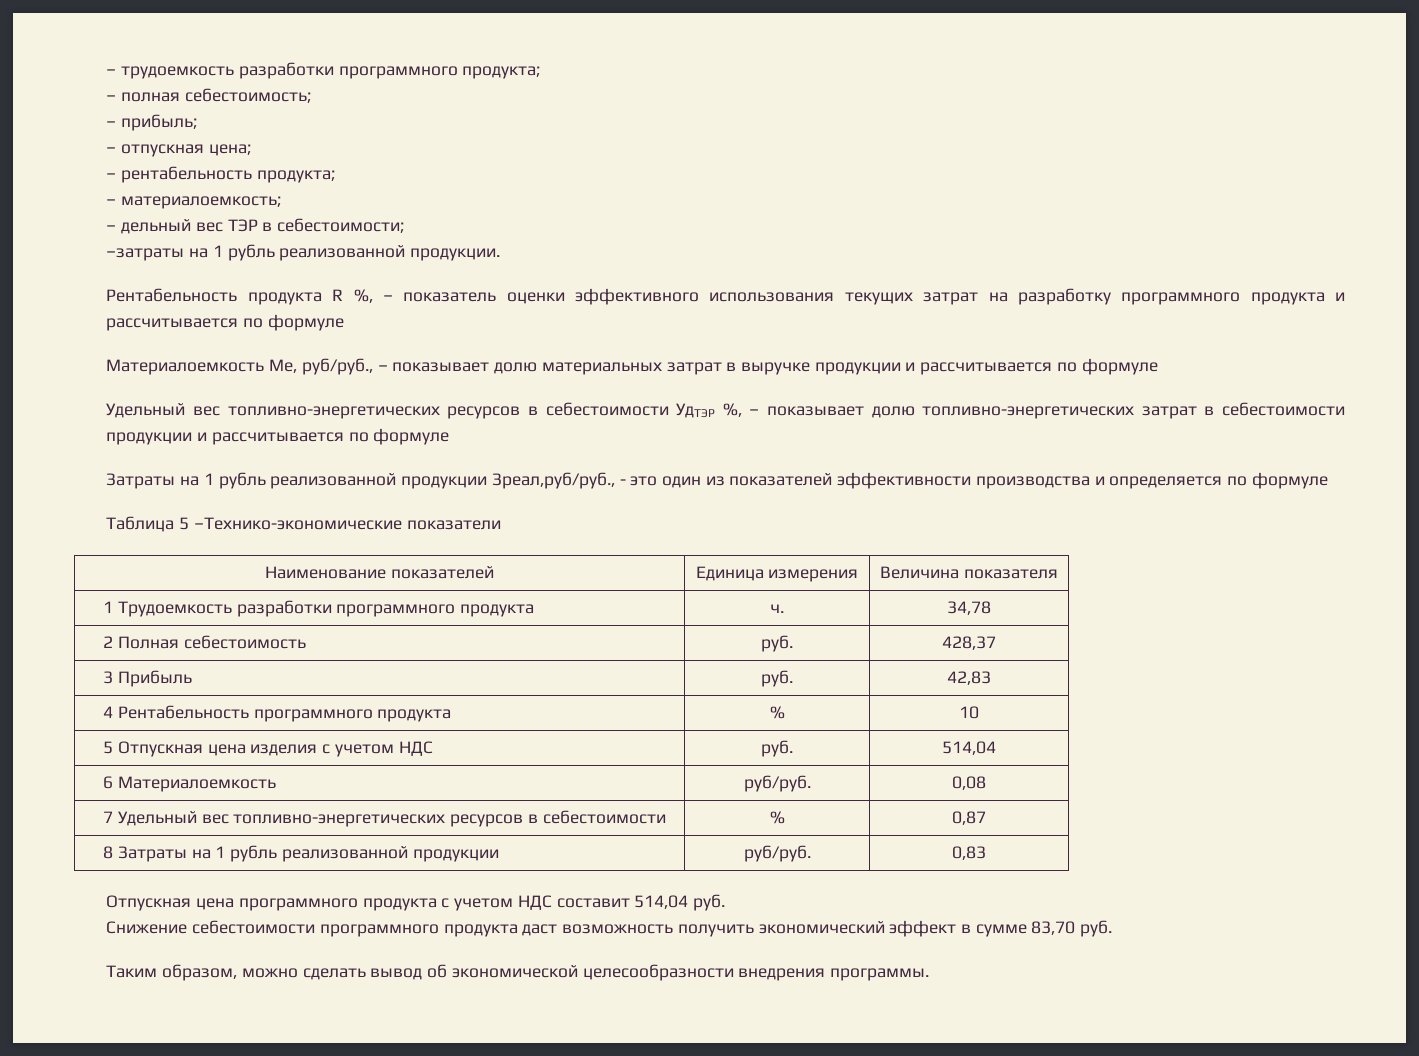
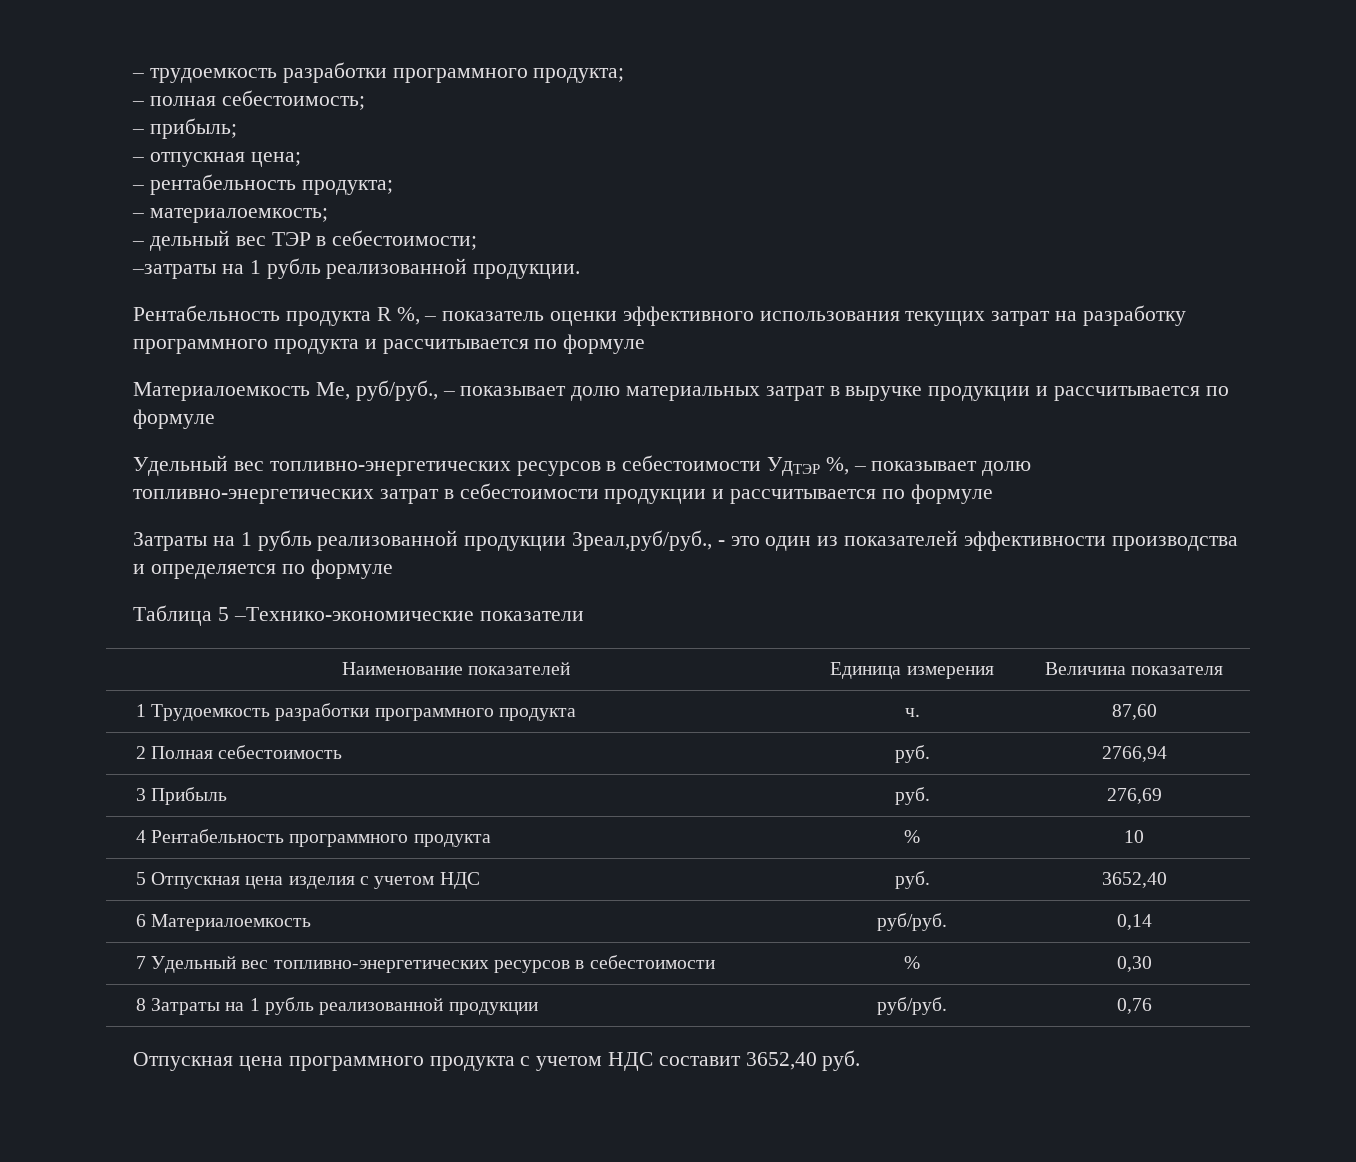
[947,601,991,615] 34,78 -> [1111,704,1157,720] 87,60
[942,636,996,650] 428,37 -> [1101,746,1167,762] 2766,94
[947,671,991,685] 42,83 -> [1106,788,1162,804] 276,69
[942,741,996,755] 514,04 -> [1101,872,1167,888] 3652,40
[952,776,986,790] 0,08 -> [1116,914,1152,930] 0,14
[952,811,986,825] 0,87 -> [1116,956,1152,972] 0,30
[952,846,986,860] 0,83 -> [1116,998,1152,1014] 0,76
[634,894,725,911] [106,920,1113,937] [106,964,929,981] 514,04 руб. // Снижение себестоимости программного продукта даст возможность получить экономический эффект в сумме 83,70 руб. // Таким образом, можно сделать вывод об экономической целесообразности внедрения программы. -> [745,1050,861,1071] 3652,40 руб.

